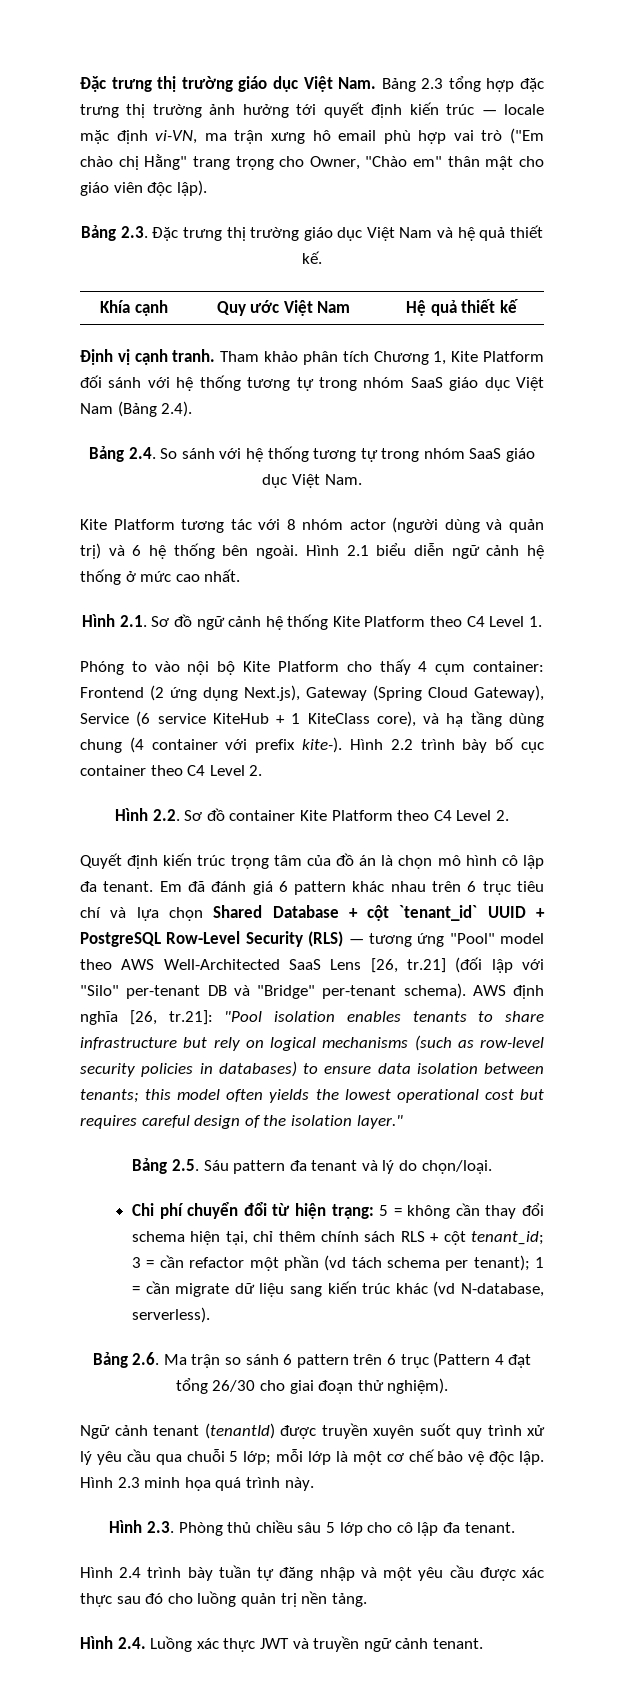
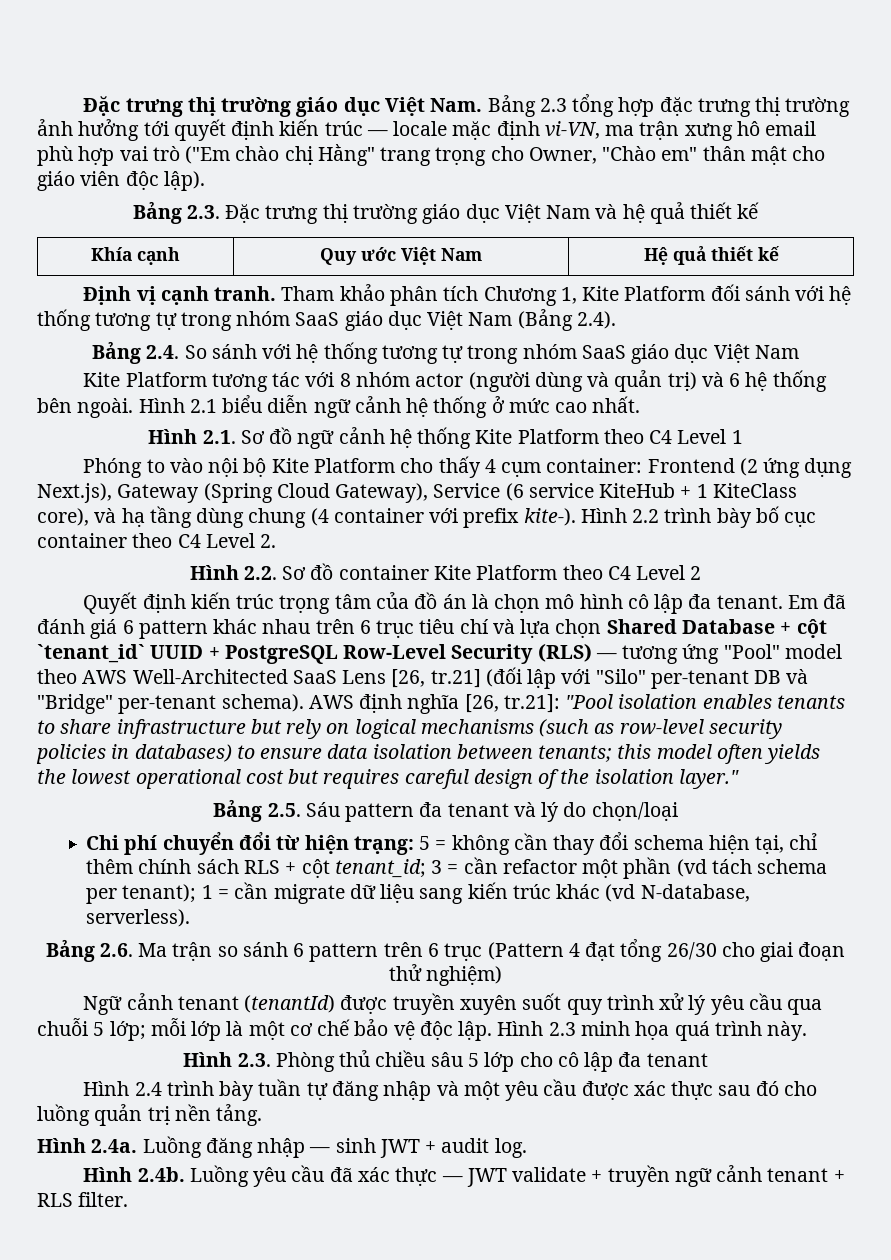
[302,251,322,264] kế. -> [737,202,760,219] kế
[324,474,362,485] Nam. -> [754,345,799,359] Nam
[528,616,542,627] 1. -> [731,430,743,444] 1
[495,810,509,821] 2. -> [690,566,702,580] 2
[421,1160,492,1174] chọn/loại. -> [591,802,678,821] chọn/loại
[387,1378,449,1394] nghiệm). -> [426,966,503,986] nghiệm)
[464,1522,515,1533] tenant. -> [646,1053,708,1067] tenant
[117,1636,483,1652] 2.4. Luồng xác thực JWT và truyền ngữ cảnh tenant. -> [91,1136,527,1158] [83,1165,845,1187] [37,1192,129,1207] 2.4a. Luồng đăng nhập — sinh JWT + audit log. // Hình 2.4b. Luồng yêu cầu đã xác thực — JWT validate + truyền ngữ cảnh tenant + RLS filter.

